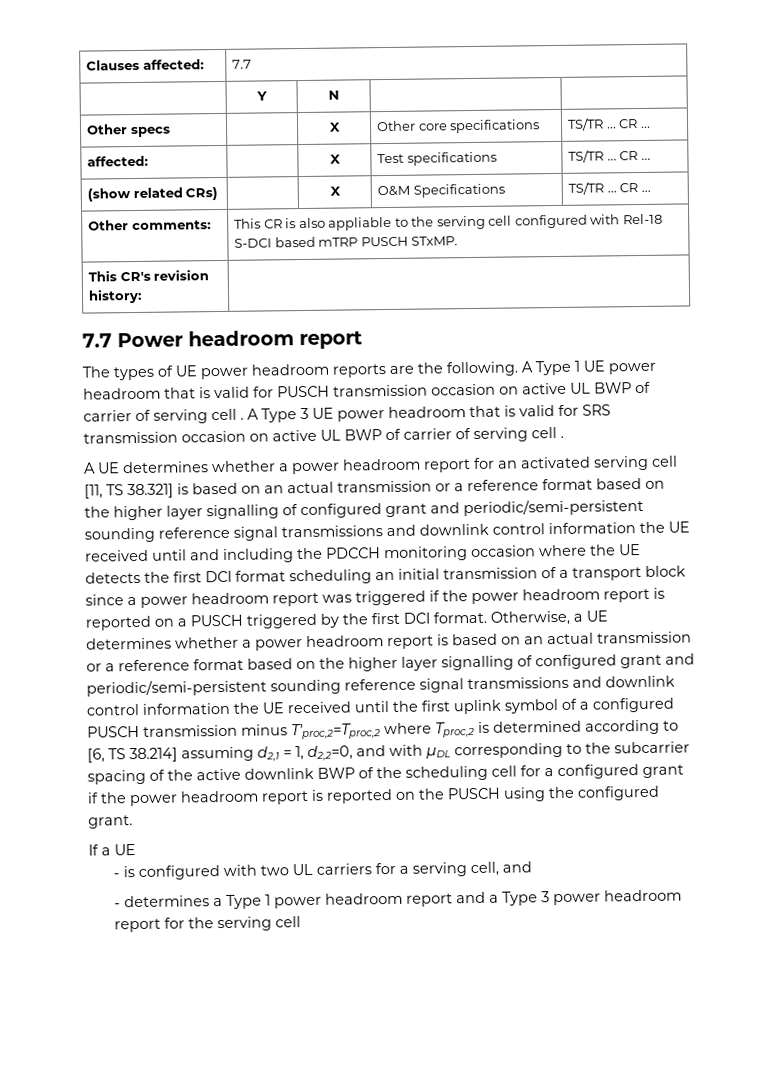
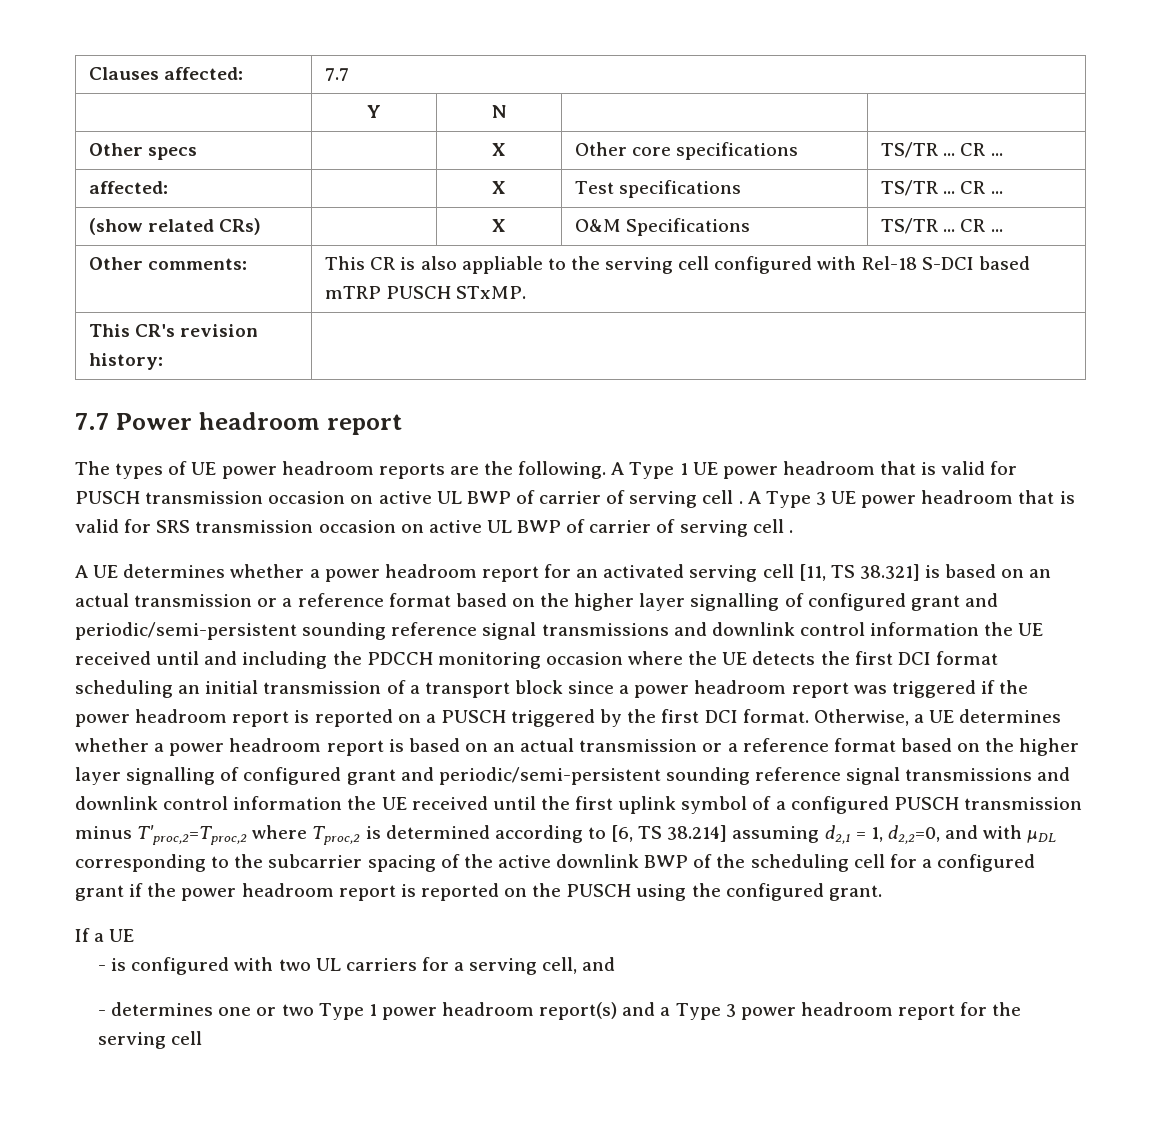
[212,898,223,907] a -> [218,1004,314,1016] one or two
[405,893,453,907] report -> [539,1002,618,1020] report(s)

